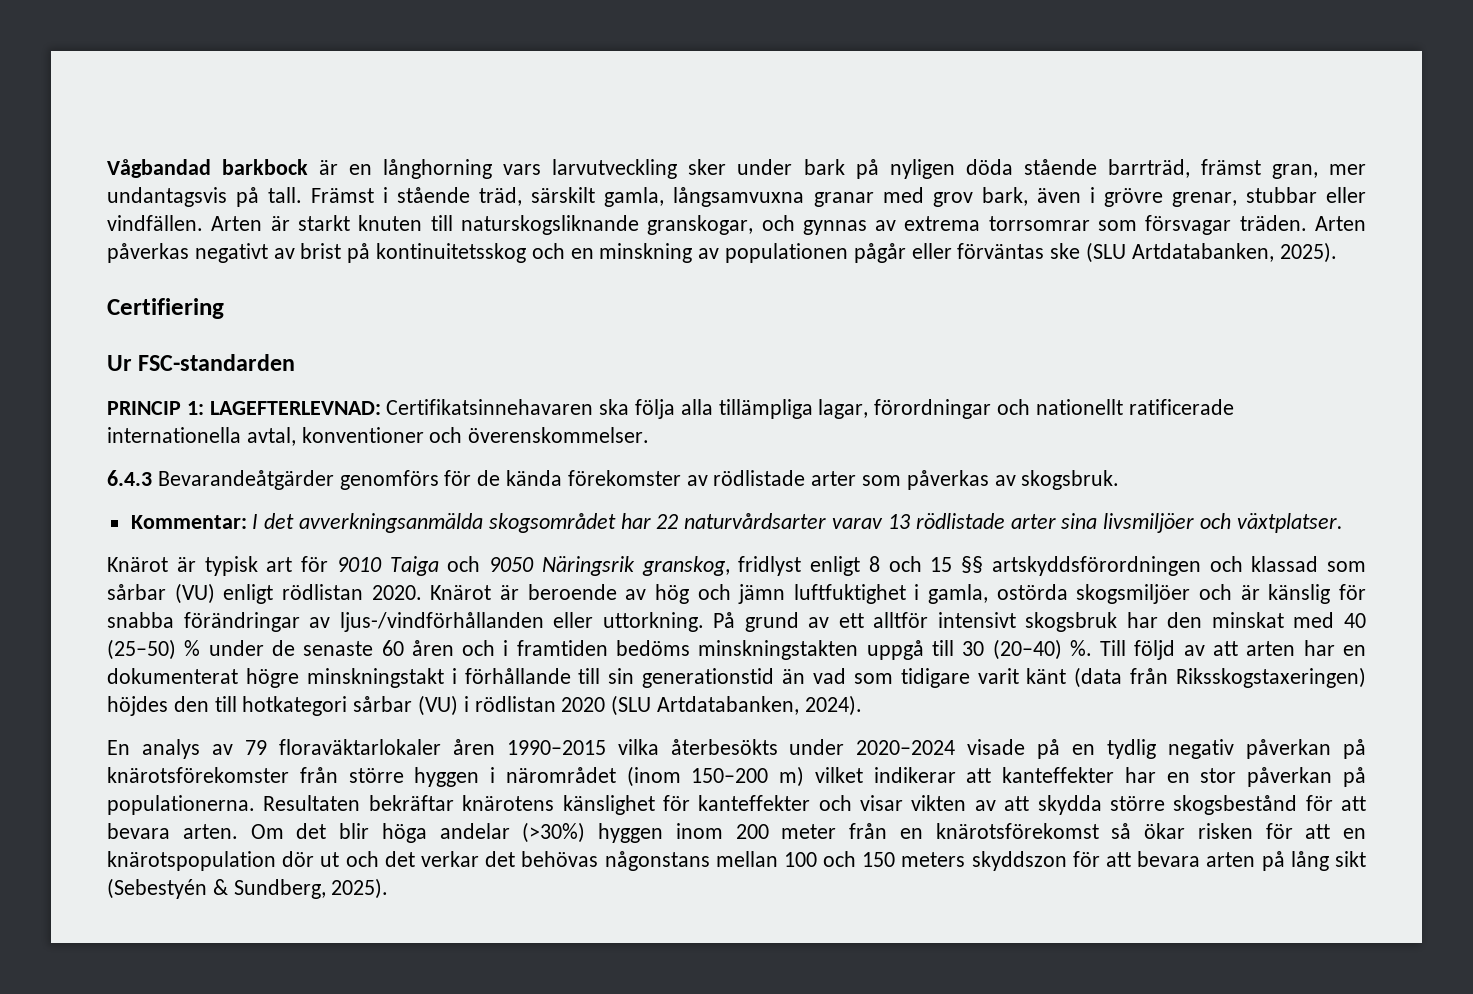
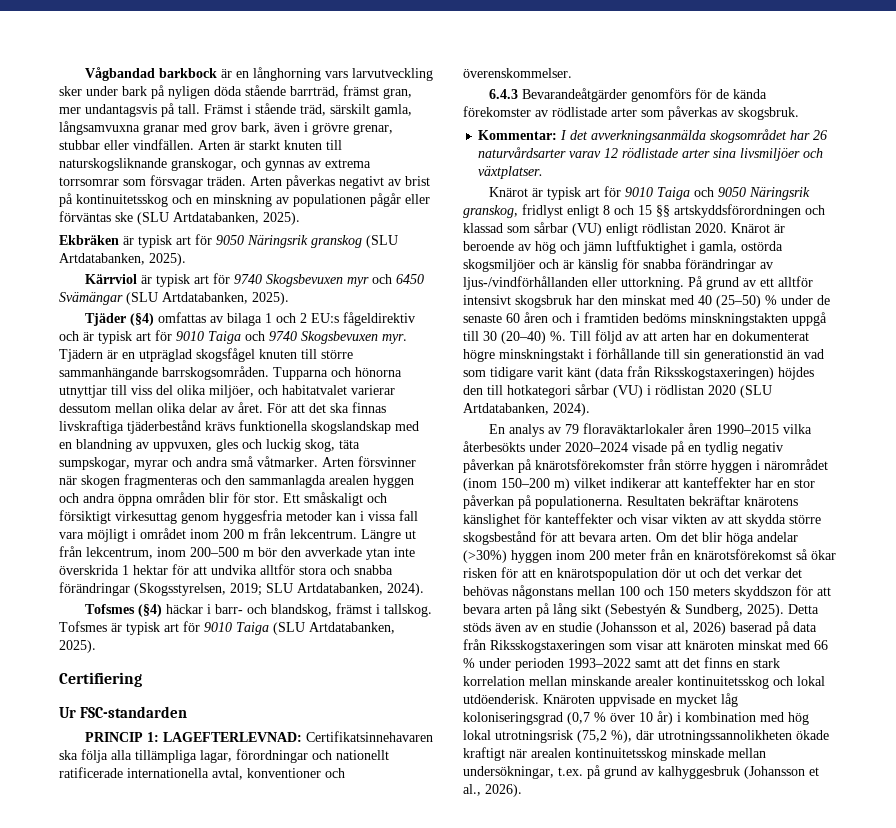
(1337, 252) none -> [59,234,398,248] [59,253,186,266] [84,273,424,287] [59,292,289,305] [84,312,415,326] [59,330,407,344] [59,348,353,362] [59,366,402,380] [59,385,395,398] [59,402,386,413] [59,420,419,434] [59,439,360,452] [59,456,416,470] [59,474,414,488] [59,492,387,506] [59,510,418,524] [59,528,416,542] [59,546,415,560] [59,564,393,575] [59,582,424,596] [84,603,432,617] [59,621,395,635] [59,640,96,653] // Ekbräken är typisk art för 9050 Näringsrik granskog (SLU Artdatabanken, 2025). // Kärrviol är typisk art för 9740 Skogsbevuxen myr och 6450 Svämängar (SLU Artdatabanken, 2025). // Tjäder (§4) omfattas av bilaga 1 och 2 EU:s fågeldirektiv och är typisk art för 9010 Taiga och 9740 Skogsbevuxen myr. Tjädern är en utpräglad skogsfågel knuten till större sammanhängande barrskogsområden. Tupparna och hönorna utnyttjar till viss del olika miljöer, och habitatvalet varierar dessutom mellan olika delar av året. För att det ska finnas livskraftiga tjäderbestånd krävs funktionella skogslandskap med en blandning av uppvuxen, gles och luckig skog, täta sumpskogar, myrar och andra små våtmarker. Arten försvinner när skogen fragmenteras och den sammanlagda arealen hyggen och andra öppna områden blir för stor. Ett småskaligt och försiktigt virkesuttag genom hyggesfria metoder kan i vissa fall vara möjligt i området inom 200 m från lekcentrum. Längre ut från lekcentrum, inom 200–500 m bör den avverkade ytan inte överskrida 1 hektar för att undvika alltför stora och snabba förändringar (Skogsstyrelsen, 2019; SLU Artdatabanken, 2024). // Tofsmes (§4) häckar i barr- och blandskog, främst i tallskog. Tofsmes är typisk art för 9010 Taiga (SLU Artdatabanken, 2025).
[656,514,679,529] 22 -> [813,130,828,140] 26
[887,514,910,529] 13 -> [604,148,619,158] 12
(389, 888) none -> [788,604,819,614] [463,621,817,635] [463,639,828,653] [463,657,780,671] [463,676,825,689] [463,693,738,707] [463,711,809,725] [463,730,829,743] [463,747,766,761] [463,765,819,779] [463,784,522,797] Detta stöds även av en studie (Johansson et al, 2026) baserad på data från Riksskogstaxeringen som visar att knäroten minskat med 66 % under perioden 1993–2022 samt att det finns en stark korrelation mellan minskande arealer kontinuitetsskog och lokal utdöenderisk. Knäroten uppvisade en mycket låg koloniseringsgrad (0,7 % över 10 år) i kombination med hög lokal utrotningsrisk (75,2 %), där utrotningssannolikheten ökade kraftigt när arealen kontinuitetsskog minskade mellan undersökningar, t.ex. på grund av kalhyggesbruk (Johansson et al., 2026).

